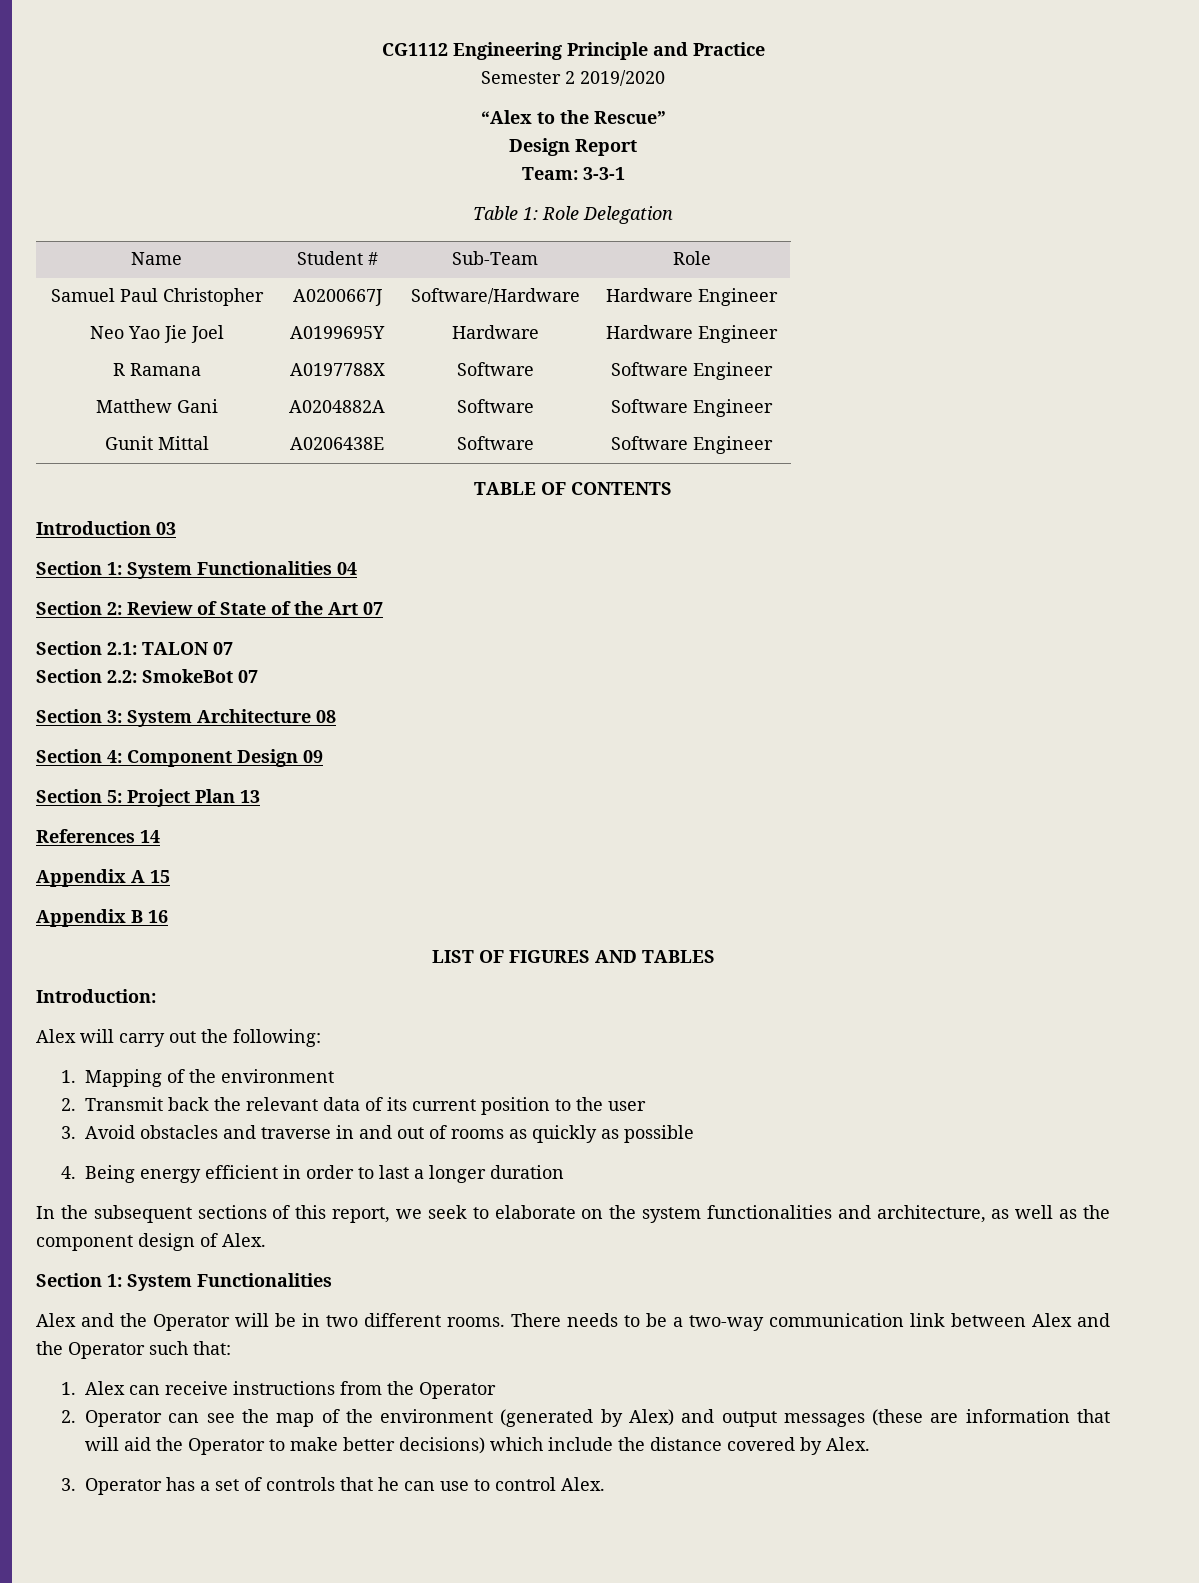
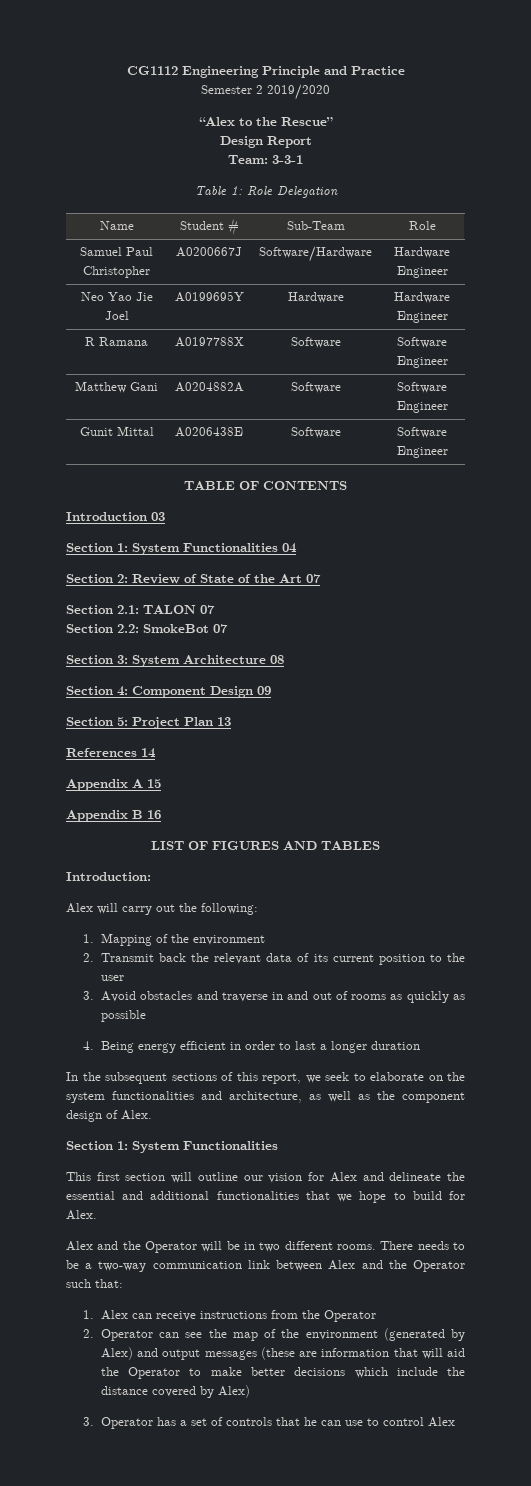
(332, 1280) none -> [66,1172,466,1183] [66,1191,466,1203] [66,1210,97,1220] // This first section will outline our vision for Alex and delineate the essential and additional functionalities that we hope to build for Alex.
[399,1437,486,1454] decisions) -> [294,1367,346,1376] decisions
[826,1437,871,1451] Alex. -> [217,1385,250,1398] Alex)
[561,1477,606,1491] Alex. -> [427,1417,455,1427] Alex

